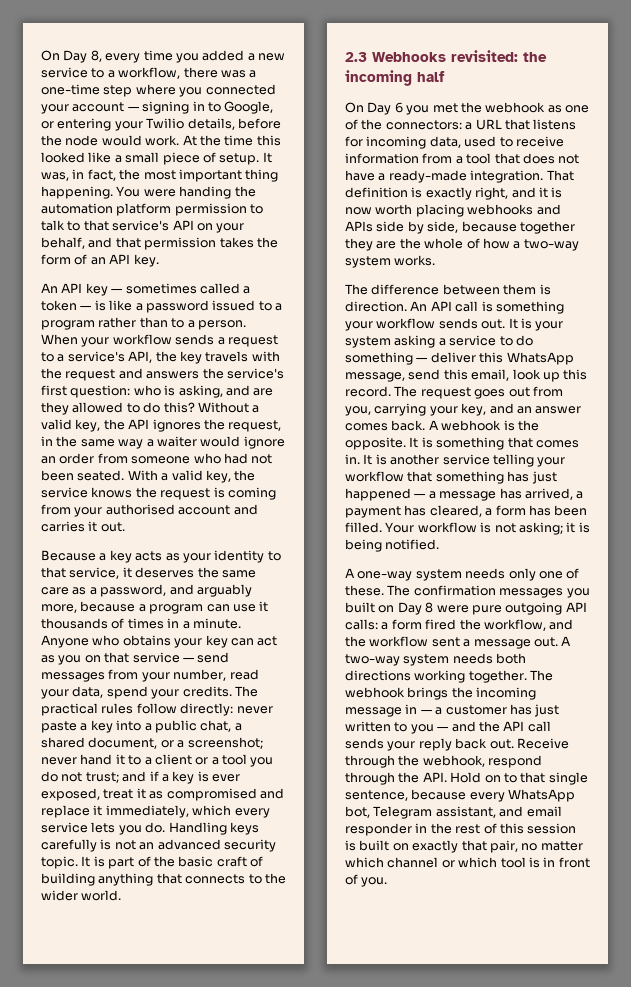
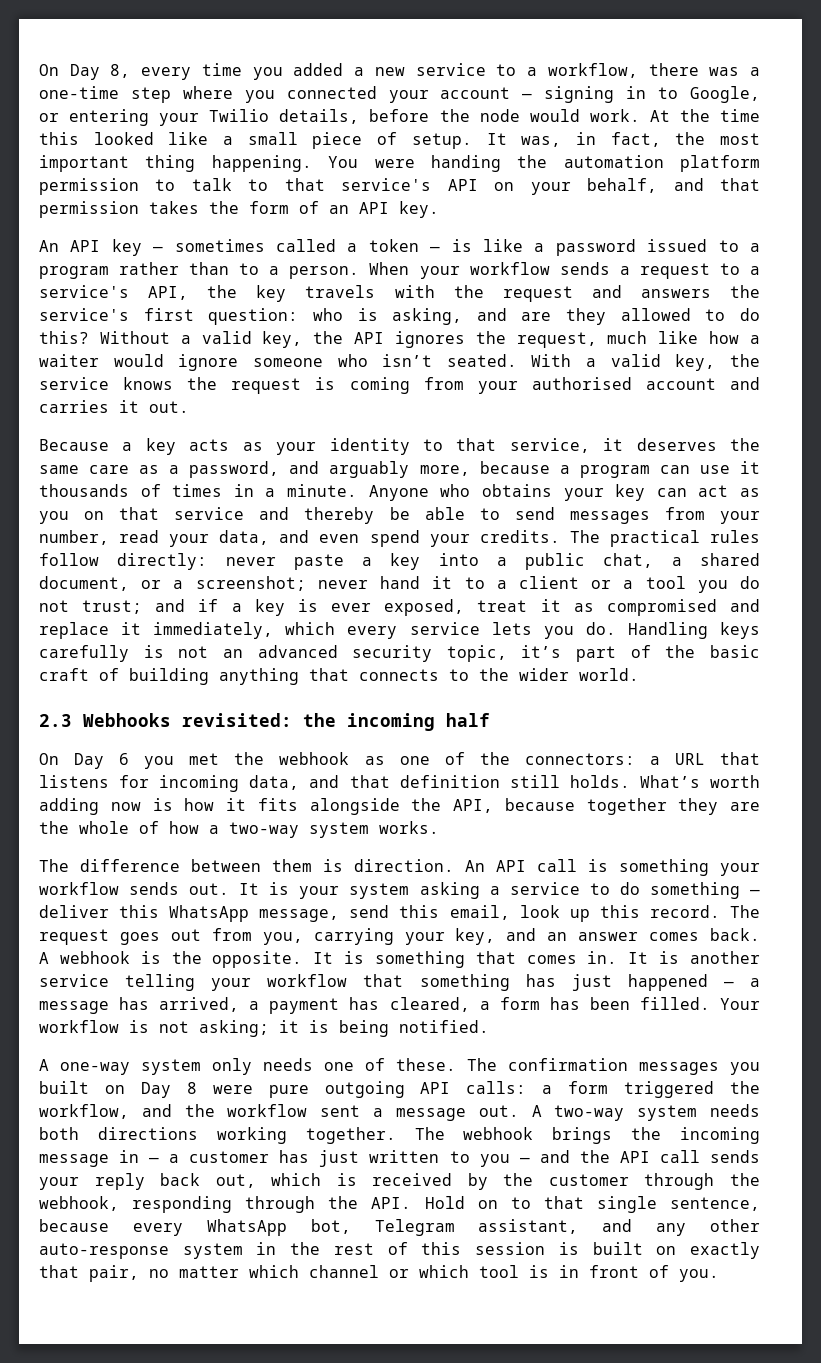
[41,436,285,449] [41,453,273,464] [41,470,74,481] in the same way a waiter would ignore an order from someone who had not been -> [607,331,760,344] [39,354,433,371] much like how a waiter would ignore someone who isn’t
[182,658,195,662] — -> [259,507,500,524] and thereby be able to
(104, 692) none -> [279,530,360,543] and even
[41,856,105,869] topic. It is -> [446,645,562,662] topic, it’s
[464,136,564,147] [345,153,580,164] [345,170,574,183] [345,187,563,200] [345,204,561,217] [345,221,459,234] used to receive information from a tool that does not have a ready-made integration. That definition is exactly right, and it is now worth placing webhooks and APIs side by side, -> [309,775,761,788] [39,798,493,815] and that definition still holds. What’s worth adding now is how it fits alongside the API,
[465,568,536,581] needs only -> [212,1058,313,1075] only needs
[425,619,457,630] fired -> [624,1081,715,1098] triggered
[489,738,569,749] out. Receive -> [215,1173,629,1190] out, which is received by the customer
[488,755,543,768] respond -> [132,1196,233,1213] responding
[526,806,562,817] [345,823,412,836] email responder -> [656,1219,760,1236] [39,1243,243,1259] any other auto-response system

